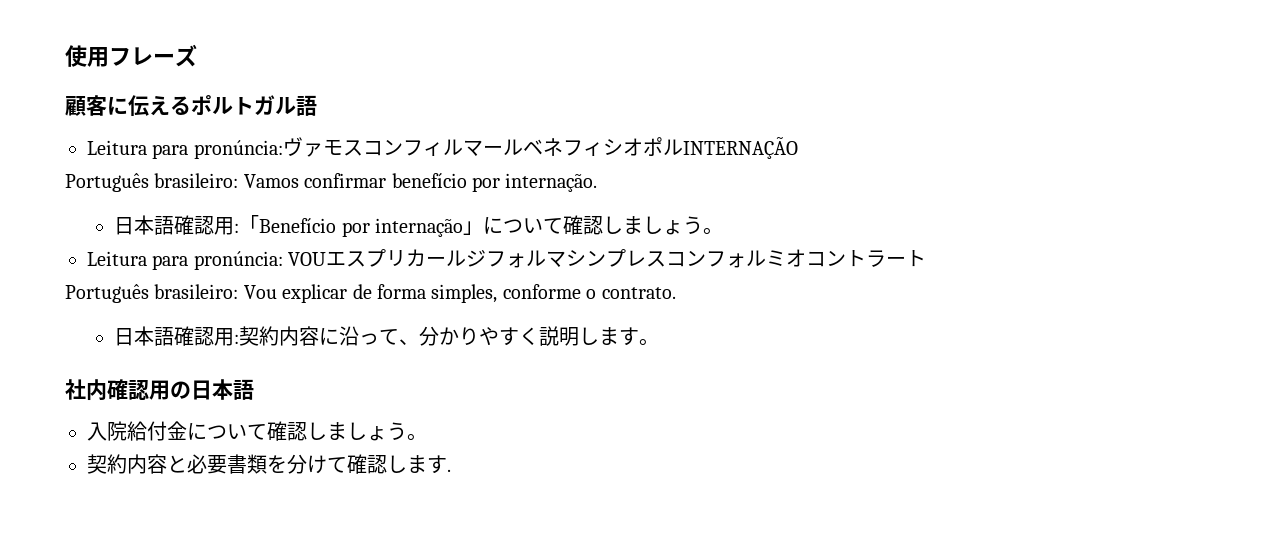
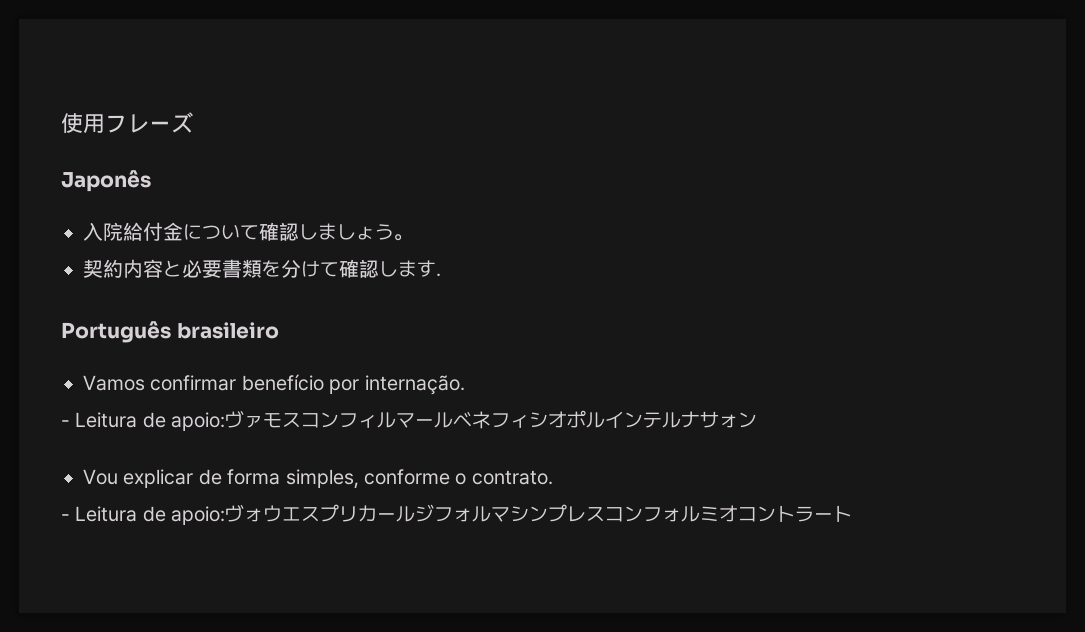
[65,95,317,116] [87,136,798,159] [65,173,598,192] [114,215,724,237] [87,249,927,270] [65,284,676,303] [114,326,660,346] [65,379,254,401] 顧客に伝えるポルトガル語 // Leitura para pronúncia:ヴァモスコンフィルマールベネフィシオポルINTERNAÇÃO // Português brasileiro: Vamos confirmar benefício por internação. // 日本語確認用:「Benefício por internação」について確認しましょう。 // Leitura para pronúncia: VOUエスプリカールジフォルマシンプレスコンフォルミオコントラート // Português brasileiro: Vou explicar de forma simples, conforme o contrato. // 日本語確認用:契約内容に沿って、分かりやすく説明します。 // 社内確認用の日本語 -> [61,170,151,192] Japonês
(451, 470) none -> [61,321,279,343] [83,374,465,395] [61,410,758,431] [83,469,553,489] [61,504,853,525] // Português brasileiro // Vamos confirmar benefício por internação. // - Leitura de apoio:ヴァモスコンフィルマールベネフィシオポルインテルナサォン // Vou explicar de forma simples, conforme o contrato. // - Leitura de apoio:ヴォウエスプリカールジフォルマシンプレスコンフォルミオコントラート

